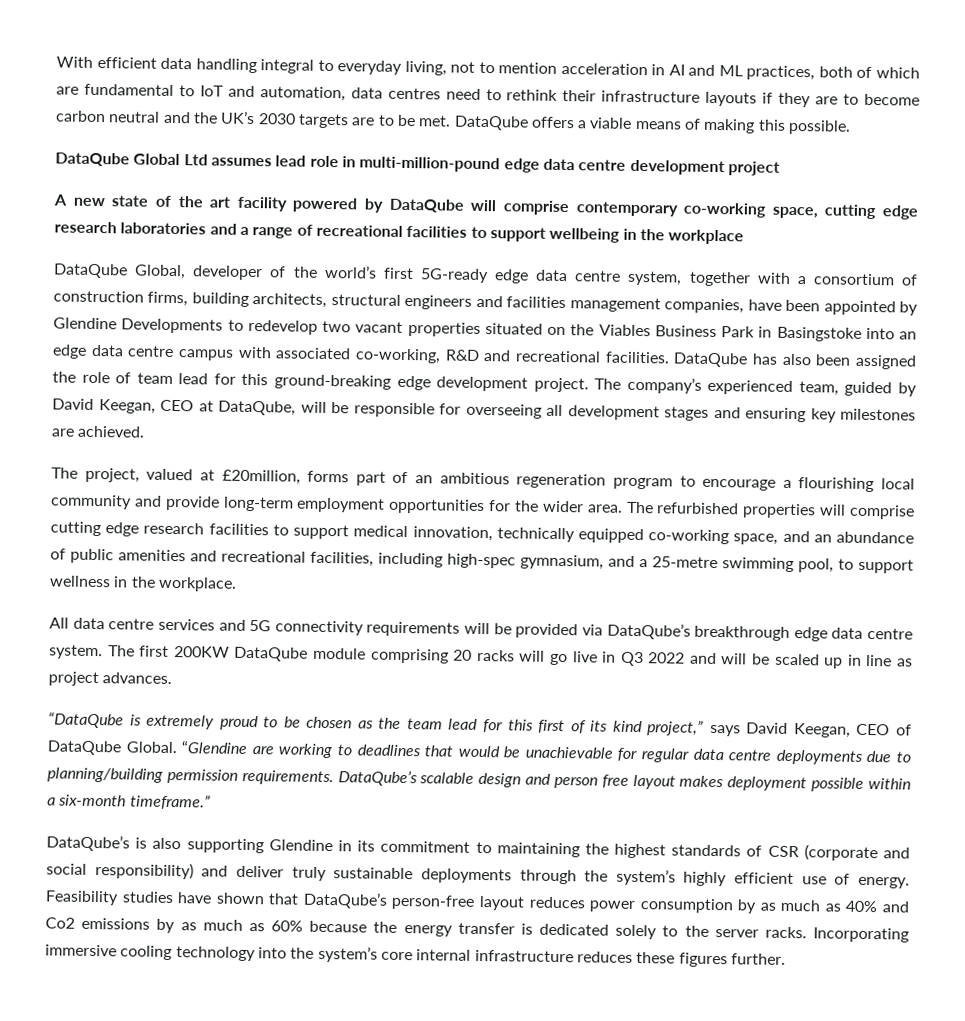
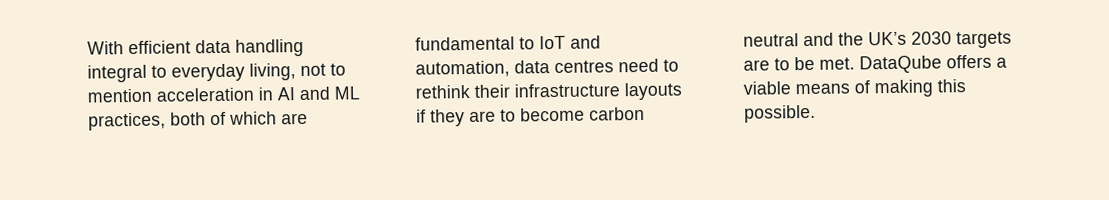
[55,152,780,176] [53,194,918,220] [54,221,745,245] [53,263,918,287] [53,290,918,316] [53,317,917,342] [52,344,917,370] [52,371,917,397] [52,398,916,423] [51,425,146,438] [51,467,915,493] [50,494,916,520] [50,521,914,545] [50,548,914,574] [49,575,237,592] [49,617,913,642] [49,644,914,669] [48,671,173,687] [48,711,912,738] [47,740,912,765] [47,767,911,792] [47,794,211,810] [46,834,910,862] [46,862,910,889] [45,890,909,914] [45,917,909,943] [45,944,786,968] // DataQube Global Ltd assumes lead role in multi-million-pound edge data centre development project // A new state of the art facility powered by DataQube will comprise contemporary co-working space, cutting edge research laboratories and a range of recreational facilities to support wellbeing in the workplace // DataQube Global, developer of the world’s first 5G-ready edge data centre system, together with a consortium of construction firms, building architects, structural engineers and facilities management companies, have been appointed by Glendine Developments to redevelop two vacant properties situated on the Viables Business Park in Basingstoke into an edge data centre campus with associated co-working, R&D and recreational facilities. DataQube has also been assigned the role of team lead for this ground-breaking edge development project. The company’s experienced team, guided by David Keegan, CEO at DataQube, will be responsible for overseeing all development stages and ensuring key milestones are achieved. // The project, valued at £20million, forms part of an ambitious regeneration program to encourage a flourishing local community and provide long-term employment opportunities for the wider area. The refurbished properties will comprise cutting edge research facilities to support medical innovation, technically equipped co-working space, and an abundance of public amenities and recreational facilities, including high-spec gymnasium, and a 25-metre swimming pool, to support wellness in the workplace. // All data centre services and 5G connectivity requirements will be provided via DataQube’s breakthrough edge data centre system. The first 200KW DataQube module comprising 20 racks will go live in Q3 2022 and will be scaled up in line as project advances. // “DataQube is extremely proud to be chosen as the team lead for this first of its kind project,” says David Keegan, CEO of DataQube Global. “Glendine are working to deadlines that would be unachievable for regular data centre deployments due to planning/building permission requirements. DataQube’s scalable design and person free layout makes deployment possible within a six-month timeframe.” // DataQube’s is also supporting Glendine in its commitment to maintaining the highest standards of CSR (corporate and social responsibility) and deliver truly sustainable deployments through the system’s highly efficient use of energy. Feasibility studies have shown that DataQube’s person-free layout reduces power consumption by as much as 40% and Co2 emissions by as much as 60% because the energy transfer is dedicated solely to the server racks. Incorporating immersive cooling technology into the system’s core internal infrastructure reduces these figures further. -> (816, 113) none

